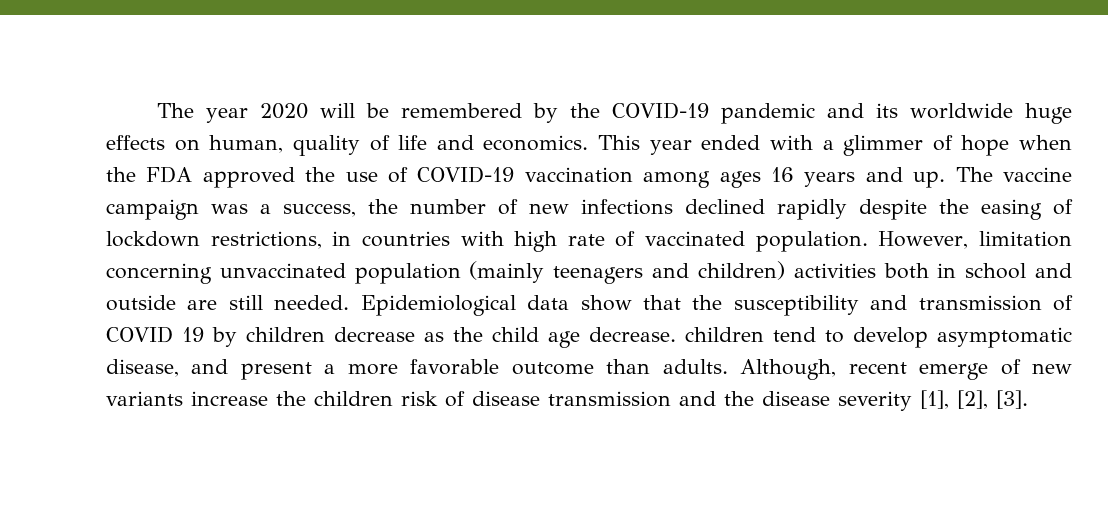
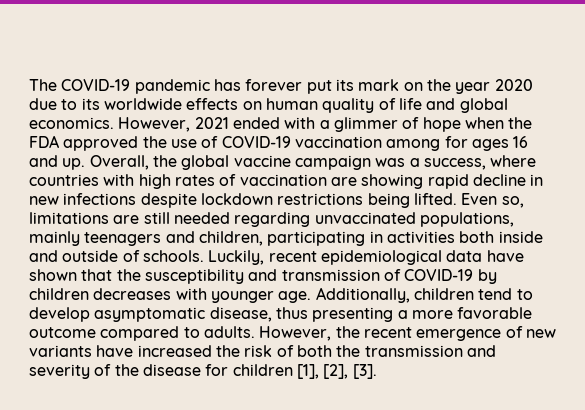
[157,102,865,124] The year 2020 will be remembered by the COVID-19 pandemic and -> [29,79,533,94] [29,98,78,110] The COVID-19 pandemic has forever put its mark on the year 2020 due to
[1025,103,1072,124] huge -> (182, 104) none
[209,135,284,153] human, -> [265,98,318,110] human
[483,135,692,155] economics. This year -> [459,98,508,113] [29,117,229,132] global economics. However, 2021
(711, 179) none -> [444,136,468,148] for
[804,172,856,187] years -> (529, 142) none
[955,167,993,182] The -> [89,155,230,170] Overall, the global
[368,199,1073,220] [106,231,1072,252] [106,261,1073,284] [106,295,632,316] the number of new infections declined rapidly despite the easing of lockdown restrictions, in countries with high rate of vaccinated population. However, limitation concerning unvaccinated population (mainly teenagers and children) activities both in school and outside are still needed. Epidemiological data show -> [490,155,537,167] [29,174,544,189] [29,193,524,208] [29,212,514,227] [29,231,543,246] [29,250,524,265] [29,269,77,281] where countries with high rates of vaccination are showing rapid decline in new infections despite lockdown restrictions being lifted. Even so, limitations are still needed regarding unvaccinated populations, mainly teenagers and children, participating in activities both inside and outside of schools. Luckily, recent epidemiological data have shown
[106,326,676,348] COVID 19 by children decrease as the child age decrease. -> [404,269,497,284] [29,287,410,303] COVID-19 by children decreases with younger age. Additionally,
[191,359,312,380] and present -> [275,307,394,322] thus presenting
[606,359,1072,380] [106,391,912,411] than adults. Although, recent emerge of new variants increase the children risk of disease transmission and the disease severity -> [100,326,556,341] [29,345,496,357] [29,364,293,379] compared to adults. However, the recent emergence of new variants have increased the risk of both the transmission and severity of the disease for children

